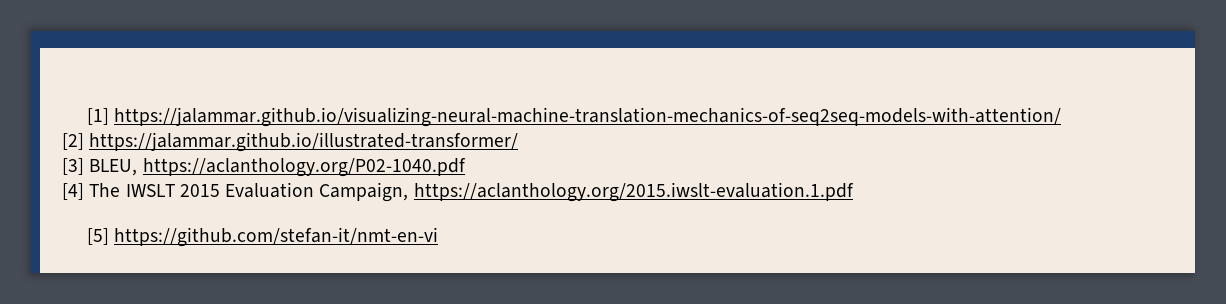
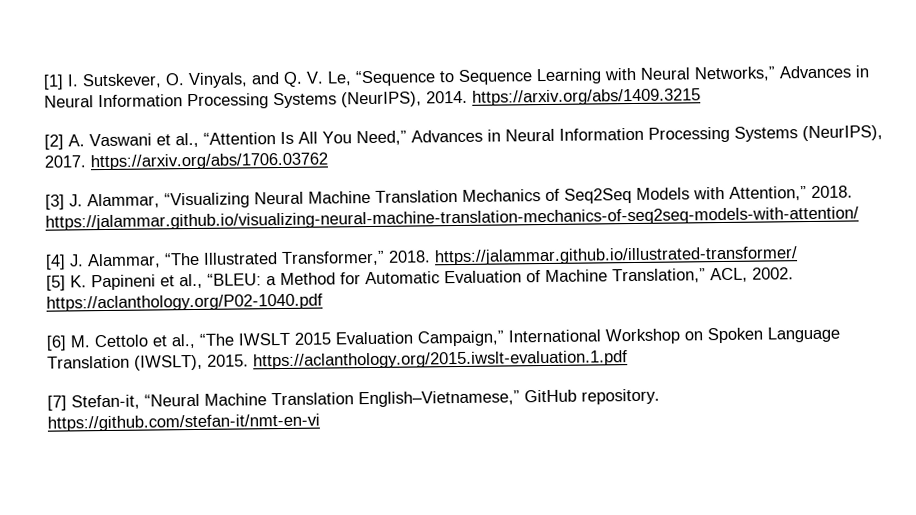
[114,107,1062,127] [62,132,519,152] [62,158,466,177] [62,182,854,202] [86,228,109,245] https://jalammar.github.io/visualizing-neural-machine-translation-mechanics-of-seq2seq-models-with-attention/ // [2] https://jalammar.github.io/illustrated-transformer/ // [3] BLEU, https://aclanthology.org/P02-1040.pdf // [4] The IWSLT 2015 Evaluation Campaign, https://aclanthology.org/2015.iwslt-evaluation.1.pdf // [5] -> [67,65,870,89] [44,88,702,110] [44,125,884,150] [44,152,329,171] [45,185,854,210] [45,206,860,231] [45,246,799,270] [46,267,795,291] [46,293,324,312] [46,326,841,351] [47,350,629,371] [47,388,661,411] I. Sutskever, O. Vinyals, and Q. V. Le, “Sequence to Sequence Learning with Neural Networks,” Advances in Neural Information Processing Systems (NeurIPS), 2014. https://arxiv.org/abs/1409.3215 // [2] A. Vaswani et al., “Attention Is All You Need,” Advances in Neural Information Processing Systems (NeurIPS), 2017. https://arxiv.org/abs/1706.03762 // [3] J. Alammar, “Visualizing Neural Machine Translation Mechanics of Seq2Seq Models with Attention,” 2018. https://jalammar.github.io/visualizing-neural-machine-translation-mechanics-of-seq2seq-models-with-attention/ // [4] J. Alammar, “The Illustrated Transformer,” 2018. https://jalammar.github.io/illustrated-transformer/ // [5] K. Papineni et al., “BLEU: a Method for Automatic Evaluation of Machine Translation,” ACL, 2002. https://aclanthology.org/P02-1040.pdf // [6] M. Cettolo et al., “The IWSLT 2015 Evaluation Campaign,” International Workshop on Spoken Language Translation (IWSLT), 2015. https://aclanthology.org/2015.iwslt-evaluation.1.pdf // [7] Stefan-it, “Neural Machine Translation English–Vietnamese,” GitHub repository.

